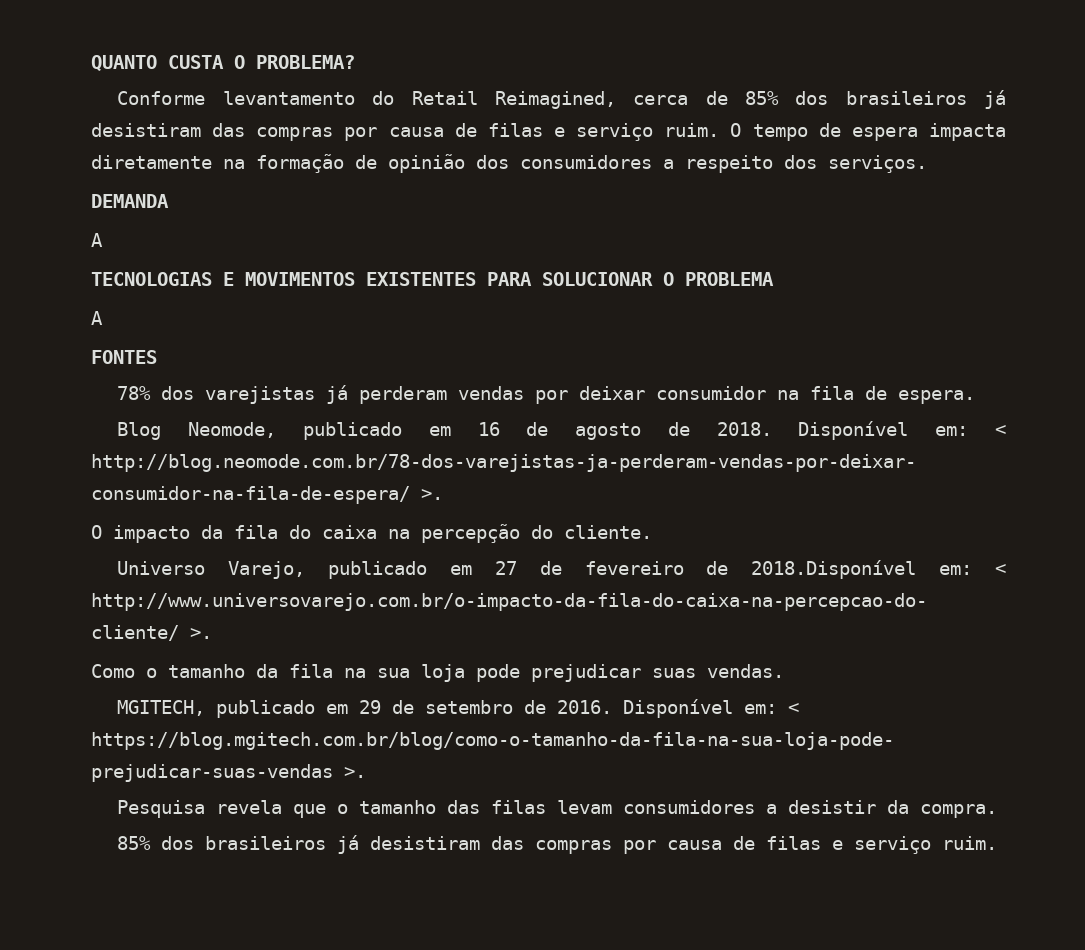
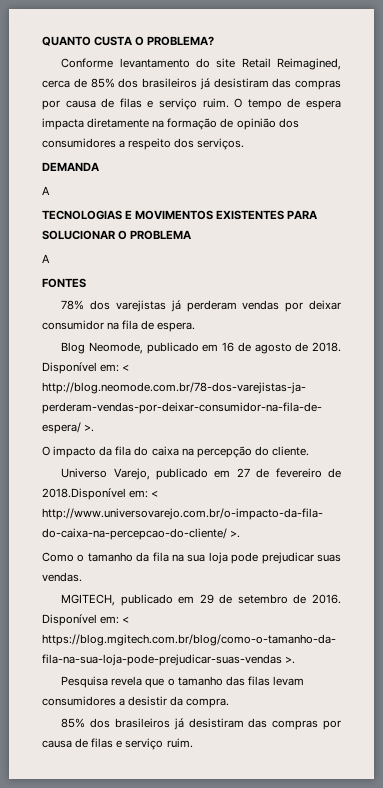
(395, 98) none -> [216,58,236,68] site

